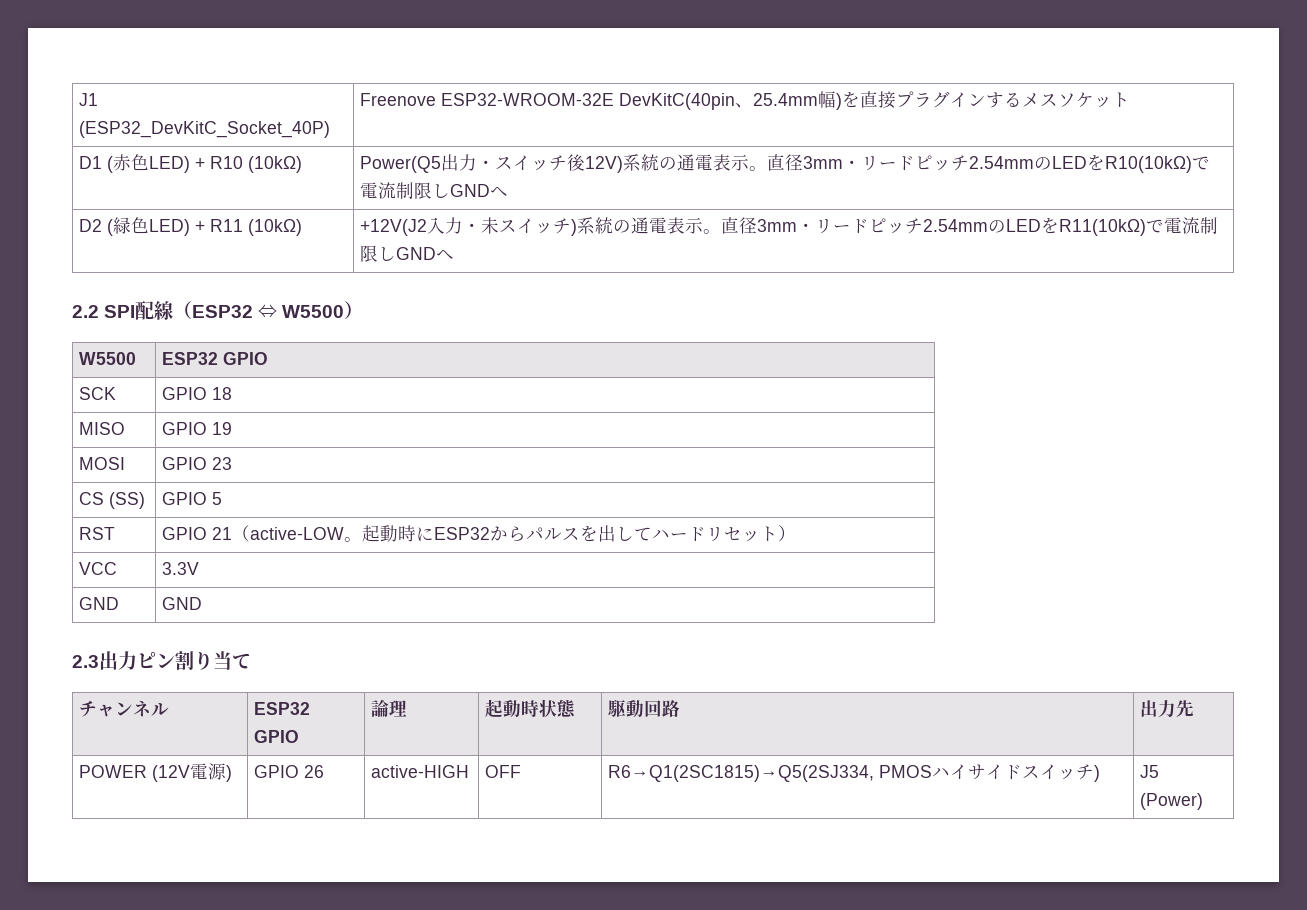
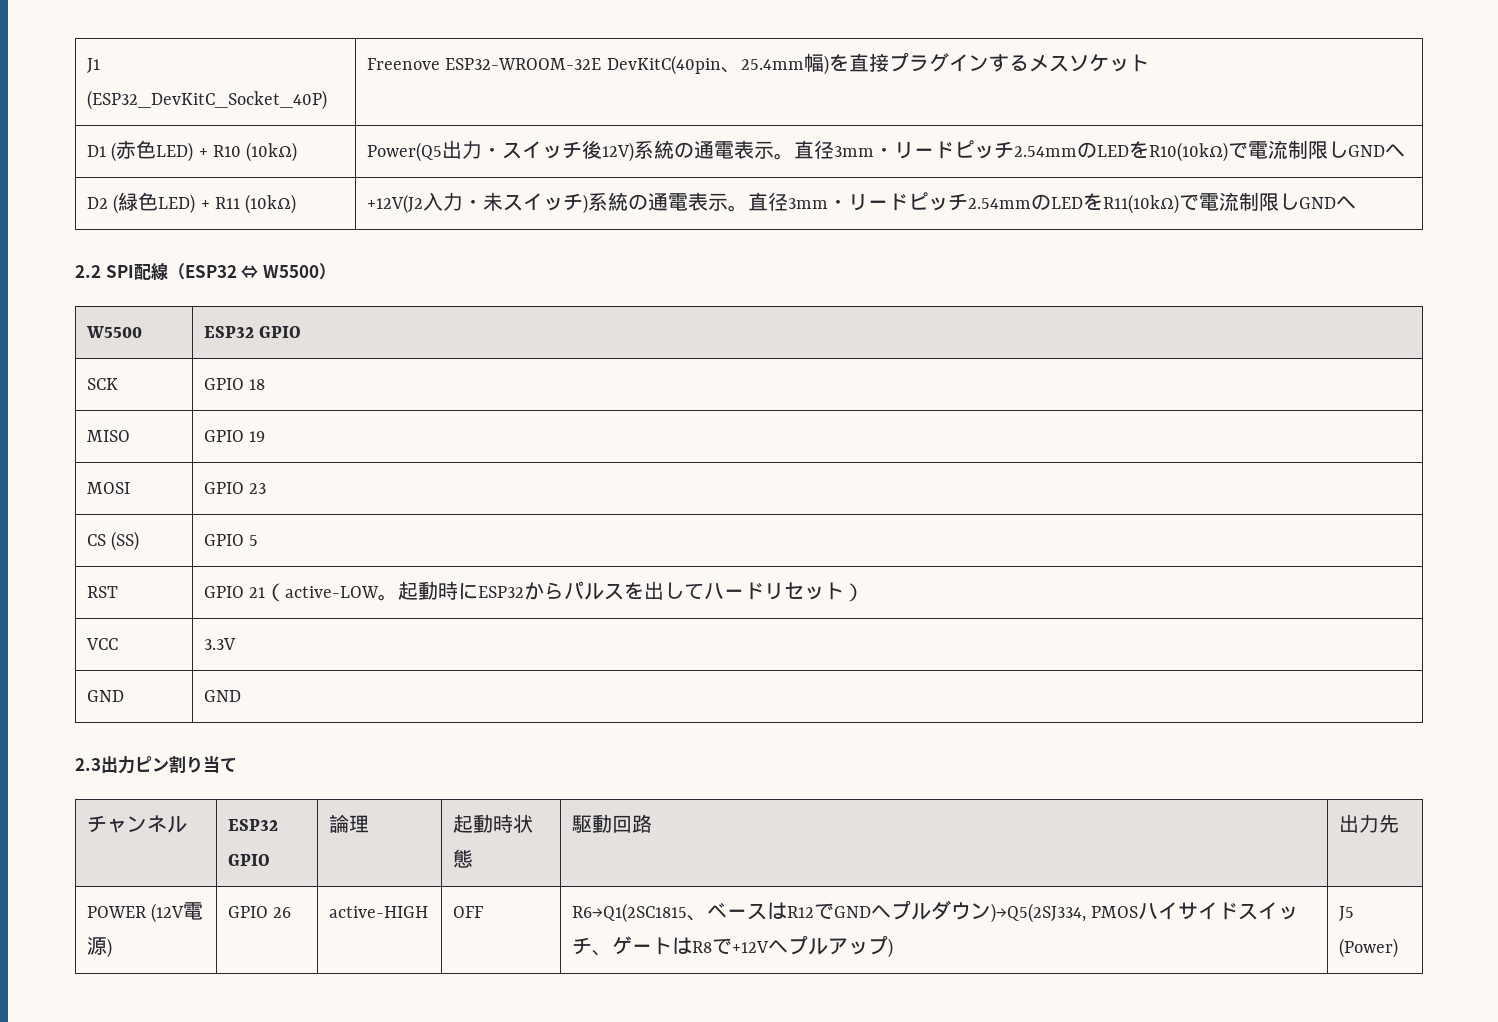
[608,765,875,782] R6→Q1(2SC1815)→Q5(2SJ334, -> [571,900,1086,923] R6→Q1(2SC1815、ベースはR12でGNDへプルダウン)→Q5(2SJ334,
(1095, 772) none -> [591,935,888,956] 、ゲートはR8で+12Vへプルアップ

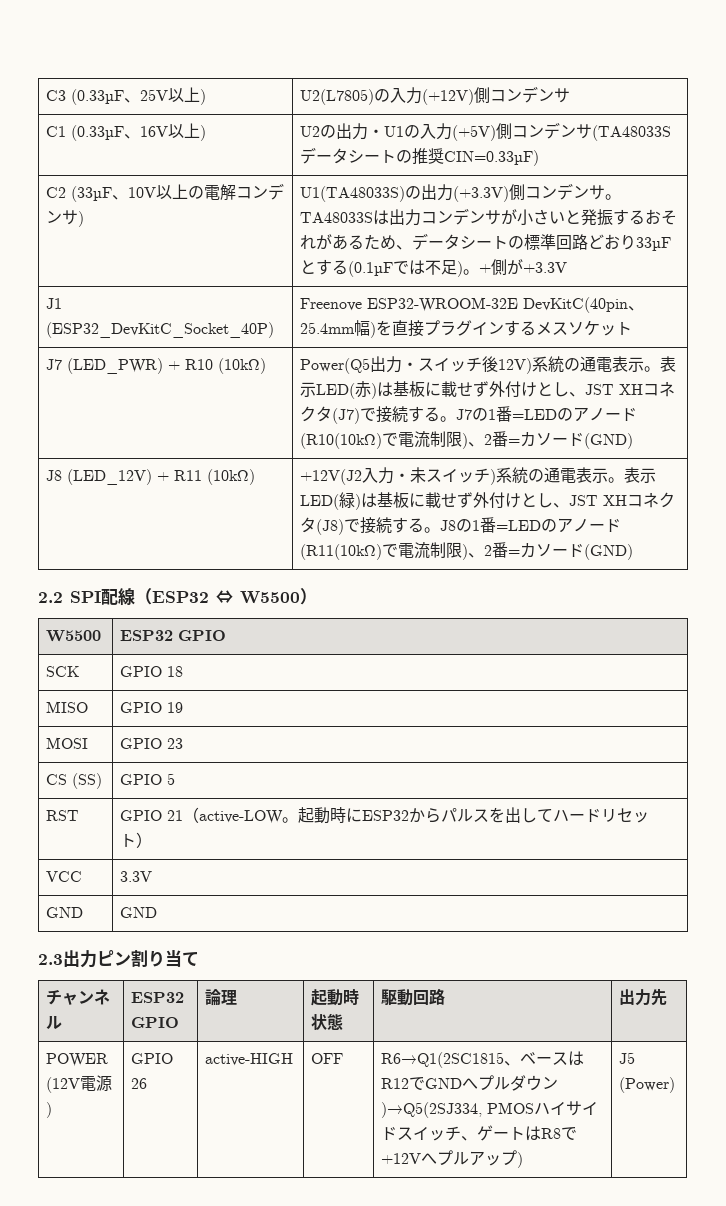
(86, 65) none -> [46,87,207,105] [300,86,571,105] [46,123,207,141] [300,122,672,141] [300,147,540,166] [46,183,285,202] [46,210,85,227] [300,183,622,202] [300,208,678,226] [300,233,672,251] [300,259,568,277] C3 (0.33µF、25V以上) | U2(L7805)の入力(+12V)側コンデンサ // C1 (0.33µF、16V以上) | U2の出力・U1の入力(+5V)側コンデンサ(TA48033Sデータシートの推奨CIN=0.33µF) // C2 (33µF、10V以上の電解コンデンサ) | U1(TA48033S)の出力(+3.3V)側コンデンサ。TA48033Sは出力コンデンサが小さいと発振するおそれがあるため、データシートの標準回路どおり33µFとする(0.1µFでは不足)。+側が+3.3V //
[86,140,194,162] D1 (赤色LED) -> [46,358,164,374] J7 (LED_PWR)
[793,140,1405,162] [86,192,196,214] 直径3mm・リードピッチ2.54mmのLEDをR10(10kΩ)で電流制限しGNDへ // D2 (緑色LED) -> [660,356,677,372] [300,381,676,399] [300,406,638,424] [300,431,634,449] [46,469,153,485] 表示LED(赤)は基板に載せず外付けとし、JST XHコネクタ(J7)で接続する。J7の1番=LEDのアノード(R10(10kΩ)で電流制限)、2番=カソード(GND) // J8 (LED_12V)
[747,192,1356,214] 直径3mm・リードピッチ2.54mmのLEDをR11(10kΩ)で電流制限しGNDへ -> [624,467,657,483] [300,492,676,510] [300,517,622,535] [300,542,634,560] 表示LED(緑)は基板に載せず外付けとし、JST XHコネクタ(J8)で接続する。J8の1番=LEDのアノード(R11(10kΩ)で電流制限)、2番=カソード(GND)

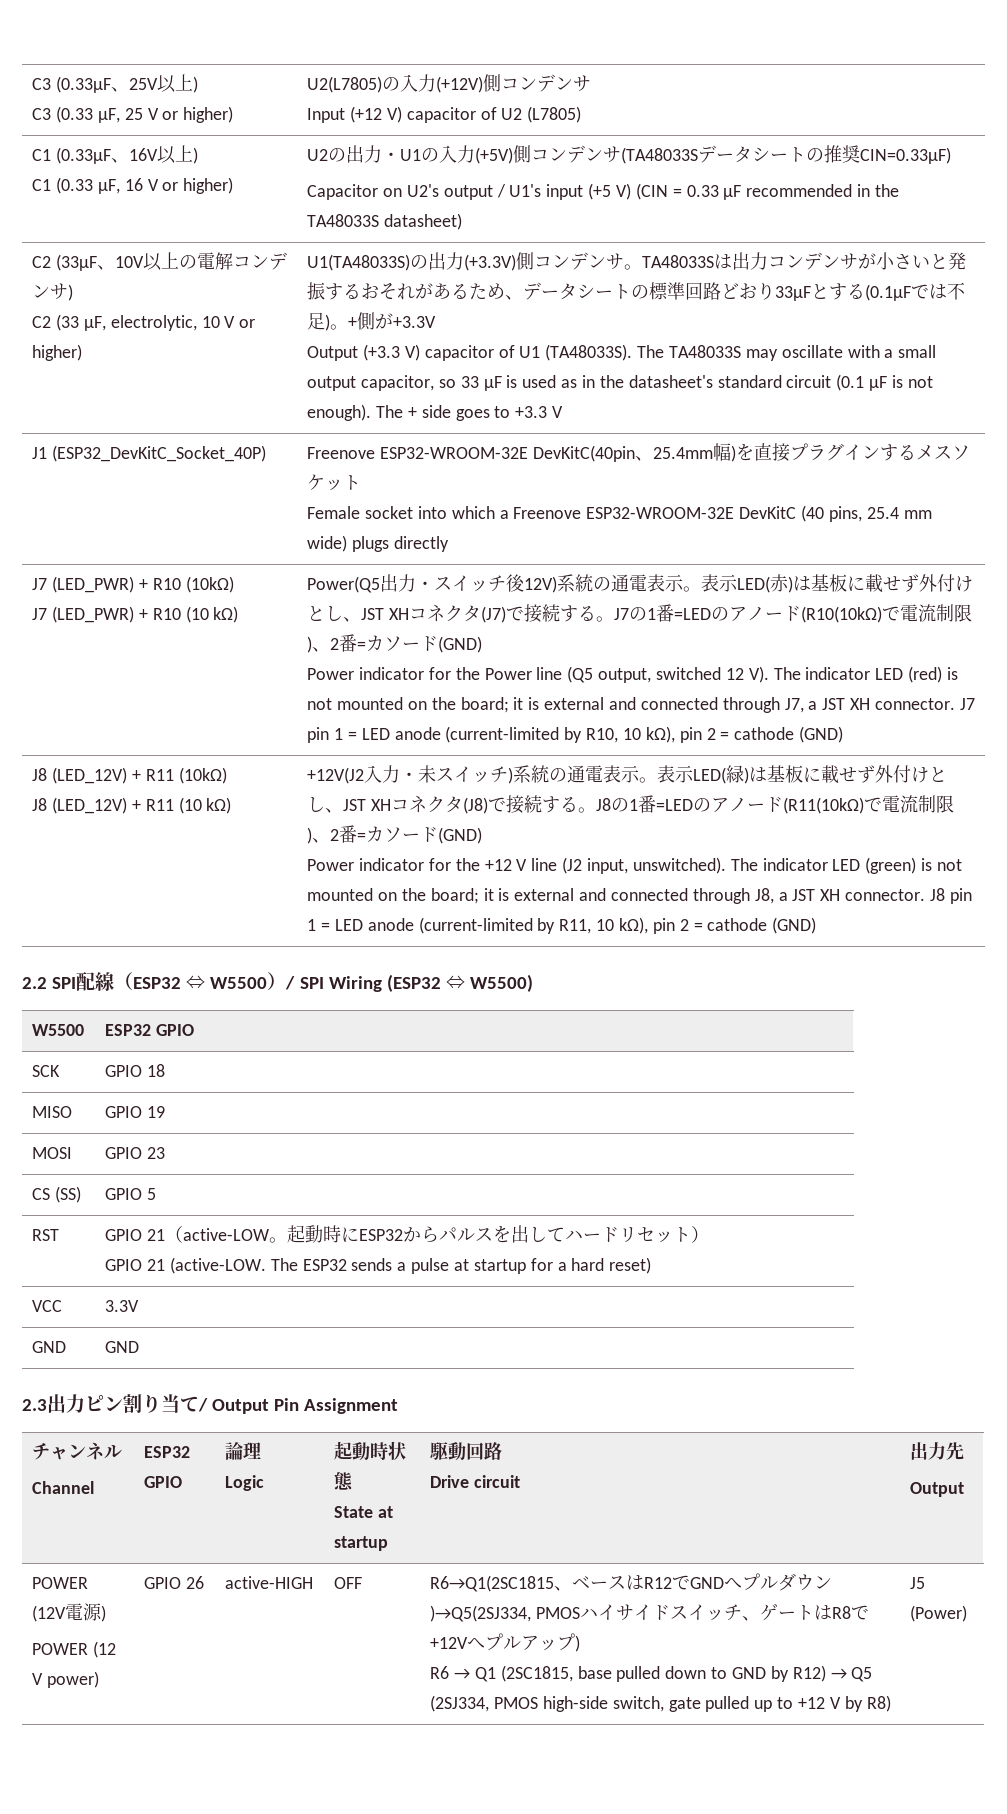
(207, 97) none -> [32,106,234,123] // C3 (0.33 µF, 25 V or higher)
(571, 95) none -> [307,106,582,123] // Input (+12 V) capacitor of U2 (L7805)
(207, 133) none -> [32,177,234,194] // C1 (0.33 µF, 16 V or higher)
(540, 158) none -> [307,183,899,200] [307,213,462,230] // Capacitor on U2's output / U1's input (+5 V) (CIN = 0.33 µF recommended in the TA48033S datasheet)
(85, 219) none -> [32,314,256,331] [32,344,83,361] // C2 (33 µF, electrolytic, 10 V or higher)
(568, 267) none -> [307,344,937,361] [307,374,933,391] [307,404,564,421] // Output (+3.3 V) capacitor of U1 (TA48033S). The TA48033S may oscillate with a small output capacitor, so 33 µF is used as in the datasheet's standard circuit (0.1 µF is not enough). The + side goes to +3.3 V
(633, 328) none -> [307,505,932,522] [307,535,449,552] // Female socket into which a Freenove ESP32-WROOM-32E DevKitC (40 pins, 25.4 mm wide) plugs directly
(267, 366) none -> [32,606,239,623] // J7 (LED_PWR) + R10 (10 kΩ)
(634, 441) none -> [307,666,958,683] [307,697,975,713] [307,726,844,743] // Power indicator for the Power line (Q5 output, switched 12 V). The indicator LED (red) is not mounted on the board; it is external and connected through J7, a JST XH connector. J7 pin 1 = LED anode (current-limited by R10, 10 kΩ), pin 2 = cathode (GND)
(256, 477) none -> [32,797,232,814] // J8 (LED_12V) + R11 (10 kΩ)
(634, 552) none -> [307,857,962,874] [307,888,972,904] [307,917,817,934] // Power indicator for the +12 V line (J2 input, unswitched). The indicator LED (green) is not mounted on the board; it is external and connected through J8, a JST XH connector. J8 pin 1 = LED anode (current-limited by R11, 10 kΩ), pin 2 = cathode (GND)
(317, 596) none -> [285,974,534,992] / SPI Wiring (ESP32 ⇔ W5500)
(153, 840) none -> [105,1257,652,1274] // GPIO 21 (active-LOW. The ESP32 sends a pulse at startup for a hard reset)
(199, 959) none -> [198,1398,399,1414] / Output Pin Assignment
(63, 1022) none -> [32,1481,95,1494] // Channel
(238, 997) none -> [225,1475,265,1491] // Logic
(344, 1021) none -> [334,1506,393,1518] [334,1536,389,1551] // State at startup
(446, 996) none -> [430,1475,520,1488] // Drive circuit
(668, 997) none -> [910,1482,965,1497] // Output
(53, 1110) none -> [32,1641,116,1658] [32,1671,99,1688] // POWER (12 V power)
(524, 1160) none -> [430,1665,873,1682] [430,1695,891,1712] // R6 → Q1 (2SC1815, base pulled down to GND by R12) → Q5 (2SJ334, PMOS high-side switch, gate pulled up to +12 V by R8)

